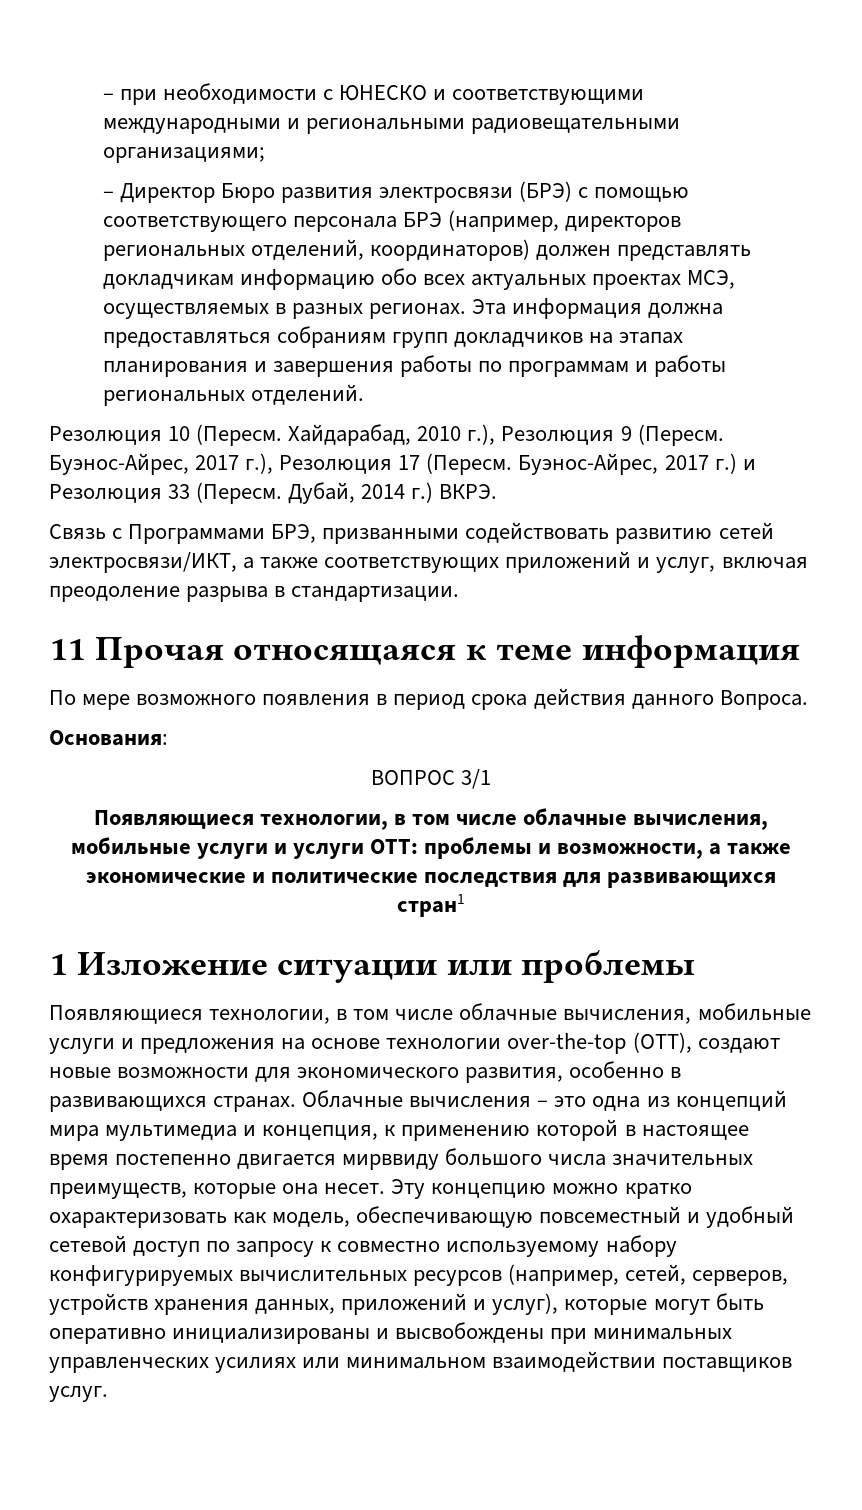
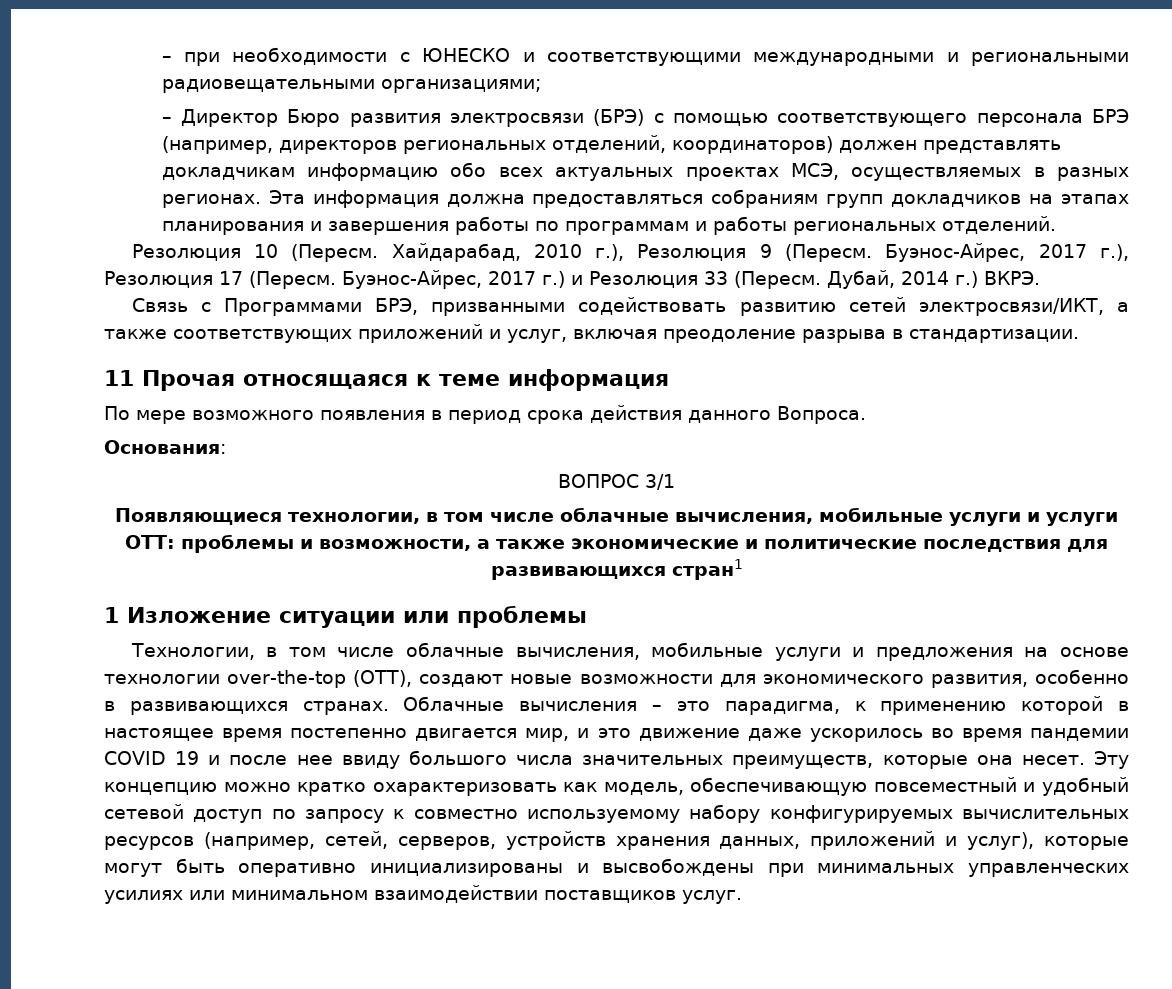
[49,1005,331,1024] Появляющиеся технологии, -> [130,643,255,660] Технологии,
[592,1090,787,1111] [49,1125,379,1141] одна из концепций мира мультимедиа и концепция, -> [724,701,840,715] парадигма,
[342,1154,440,1170] мирввиду -> [525,728,1129,742] [104,751,400,769] мир, и это движение даже ускорилось во время пандемии COVID 19 и после нее ввиду

